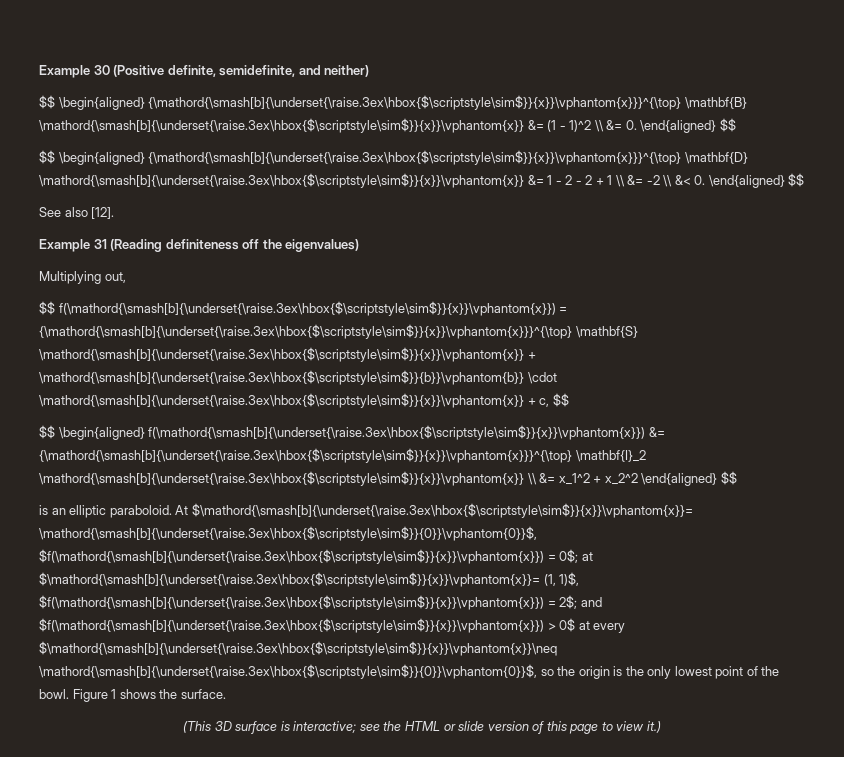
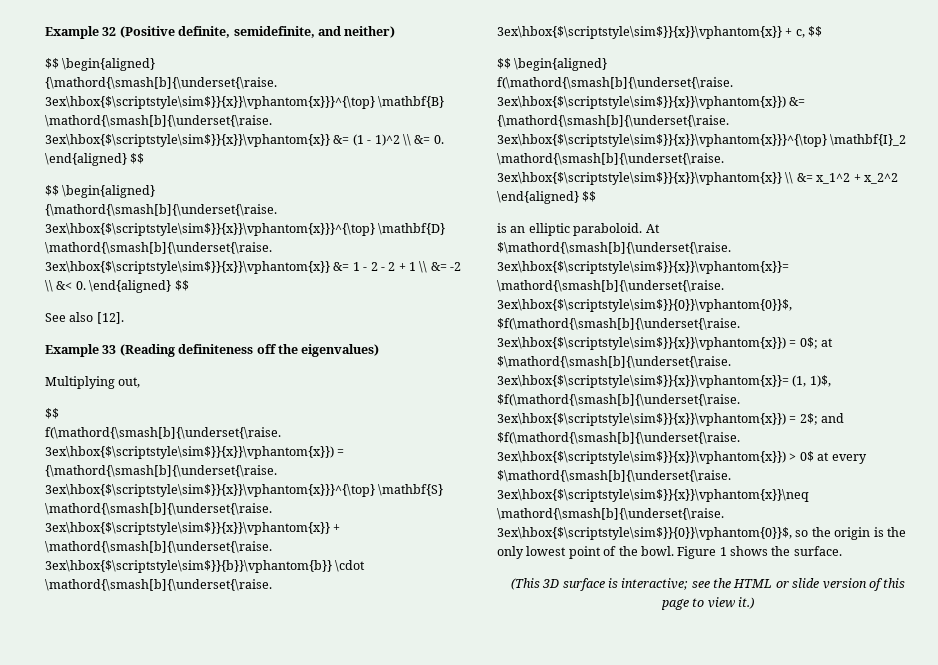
[39,65,110,78] Example 30 -> [45,26,117,39] Example 32
[93,239,107,249] 31 -> [102,345,117,354] 33

